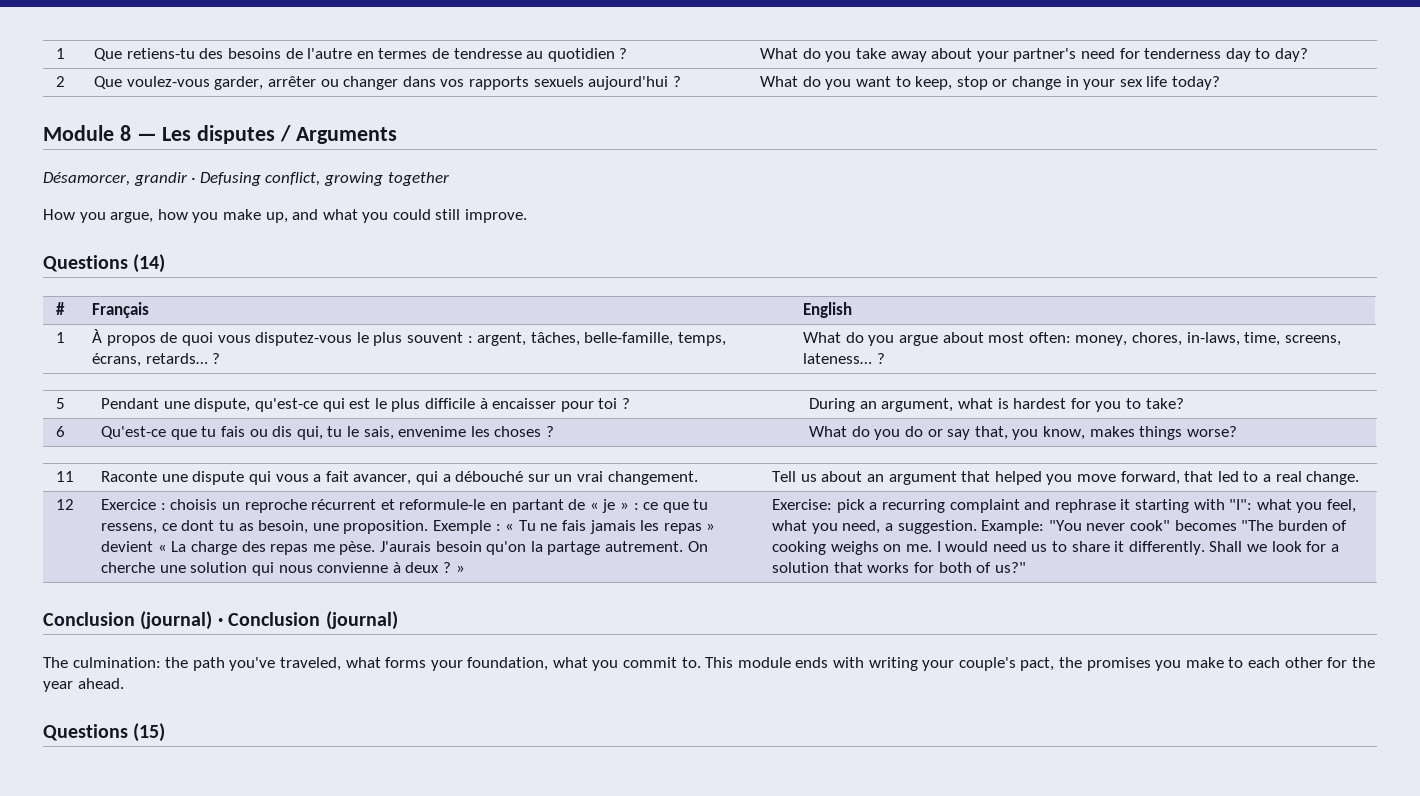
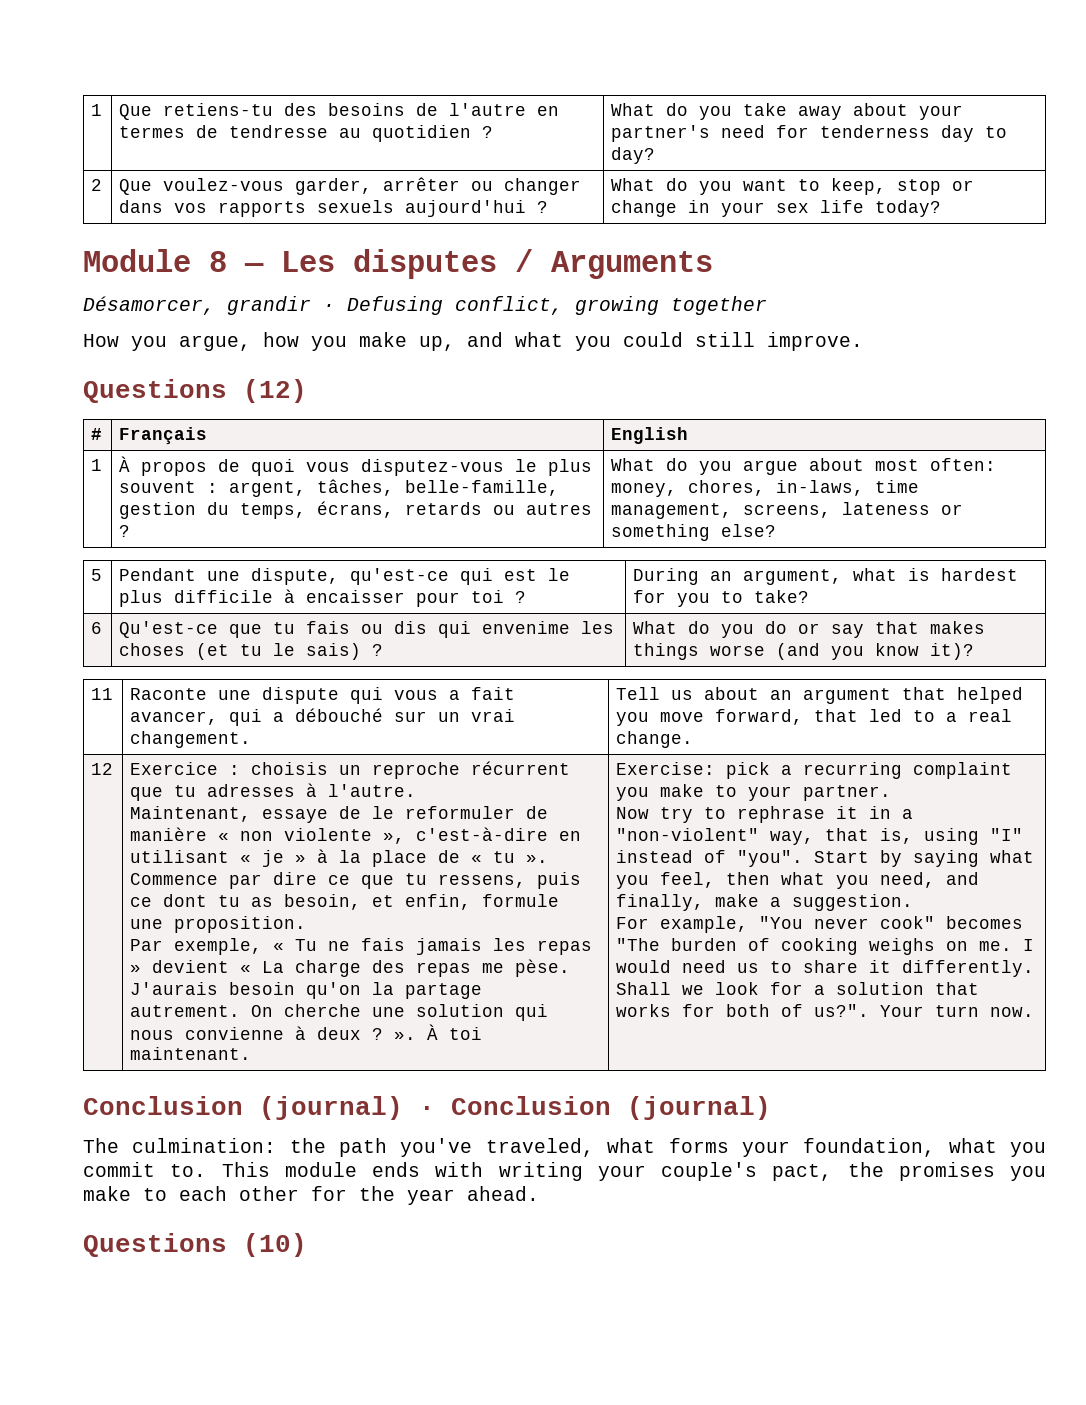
[133,254,166,273] (14) -> [243,379,307,403] (12)
[677,332,726,346] [92,353,208,367] temps, écrans, retards… -> [119,501,593,519] gestion du temps, écrans, retards ou autres
[1244,332,1341,346] [803,353,885,364] time, screens, lateness… ? -> [875,480,920,493] [611,502,964,519] [611,524,777,541] time management, screens, lateness or something else?
[296,426,542,440] qui, tu le sais, envenime les choses -> [438,621,615,638] [119,643,362,660] qui envenime les choses (et tu le sais)
[974,426,1237,440] that, you know, makes things worse? -> [875,621,986,634] [633,643,975,660] that makes things worse (and you know it)?
[380,499,639,513] et reformule-le en partant de « je » : -> [130,783,417,801] [130,806,549,823] [130,827,582,844] [130,849,549,867] [130,872,318,889] que tu adresses à l'autre. // Maintenant, essaye de le reformuler de manière « non violente », c'est-à-dire en utilisant « je » à la place de « tu ». Commence par dire
(158, 528) none -> [537,872,582,889] puis
(309, 527) none -> [372,894,560,910] et enfin, formule
[433,520,501,534] Exemple : -> [130,938,263,955] // Par exemple,
[455,565,465,573] » -> [394,1024,483,1040] [130,1047,252,1060] ». À toi maintenant.
[1024,499,1253,513] and rephrase it starting with "I": -> [616,784,892,801] [616,806,914,823] [616,828,1024,845] [616,850,980,867] you make to your partner. // Now try to rephrase it in a "non-violent" way, that is, using "I" instead of "you". Start by saying
(1356, 506) none -> [726,872,771,885] then
(881, 527) none -> [946,872,980,885] [616,894,760,911] and finally, make
[981,520,1045,534] Example: -> [616,916,749,933] // For example,
[994,562,1026,573] us?" -> [814,1004,1035,1017] us?". Your turn now.
[133,723,166,742] (15) -> [243,1233,307,1257] (10)

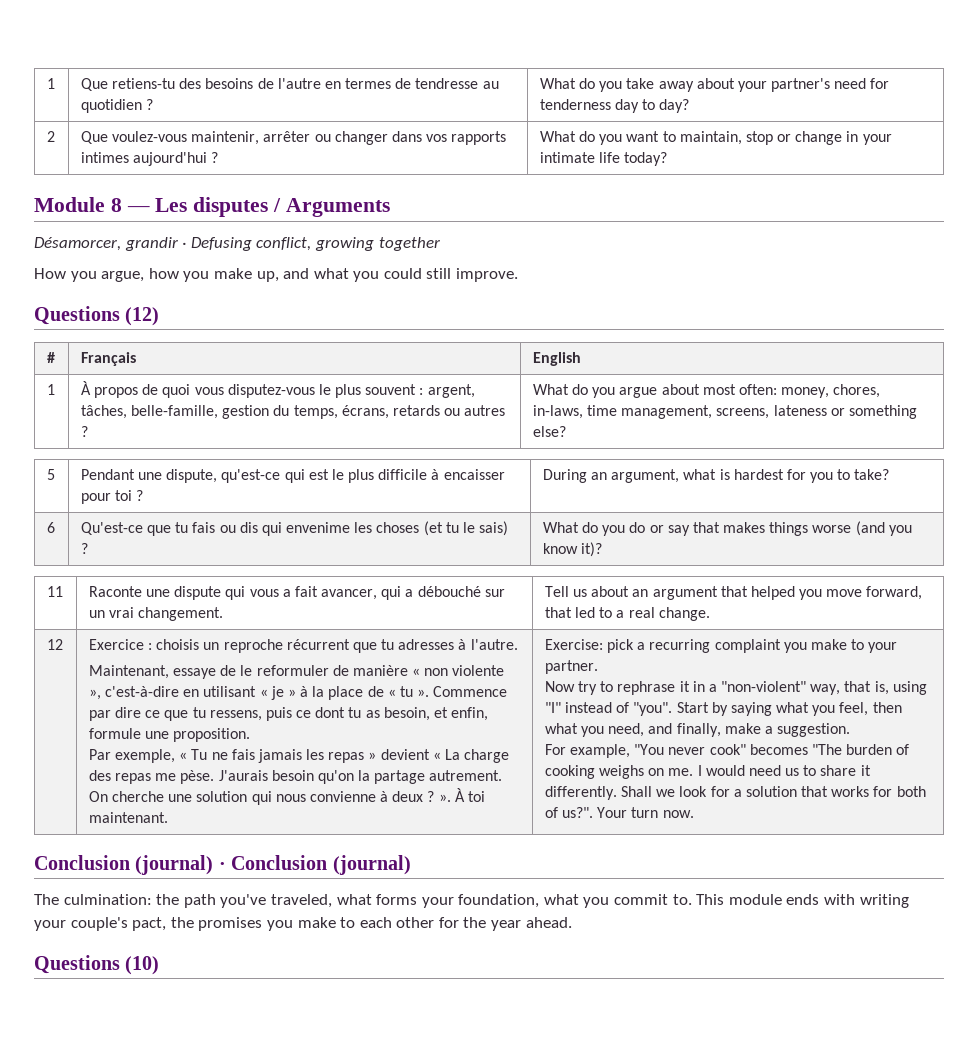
[295,178,373,195] garder, -> [191,131,260,145] maintenir,
[317,200,395,213] sexuels -> [80,152,129,163] intimes
[831,178,887,195] keep, -> [679,131,742,145] maintain,
[776,203,810,213] sex -> [539,152,595,163] intimate

